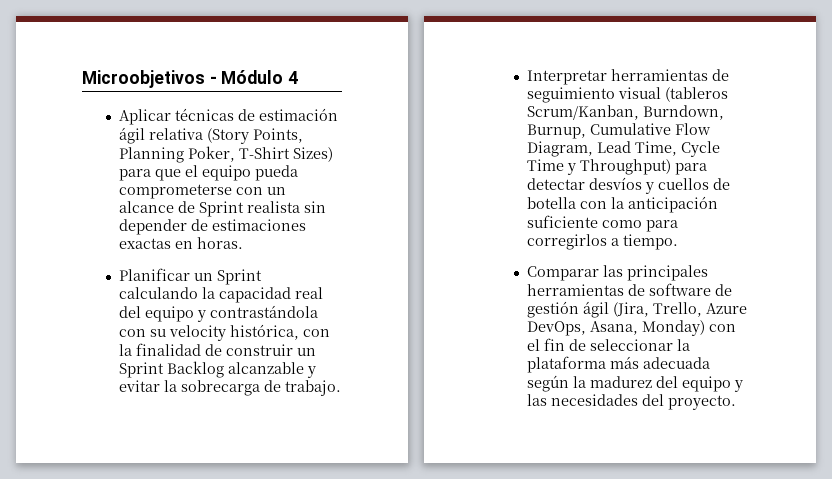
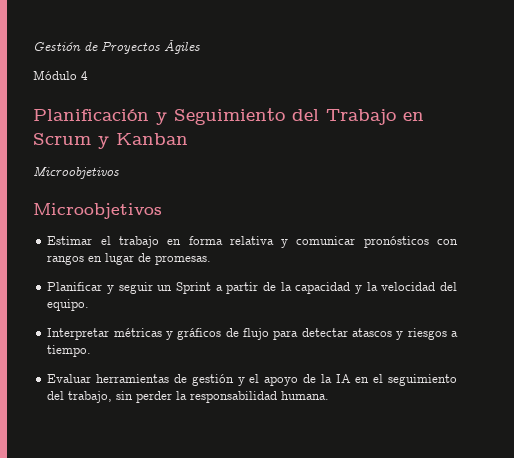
[82,70,299,88] [119,108,339,125] [119,127,304,144] [119,146,334,163] [119,165,299,181] [119,184,287,199] [119,201,327,217] [119,219,307,235] [119,237,244,249] [119,268,263,285] [119,287,324,303] [119,305,319,322] [119,324,331,341] [119,343,317,356] [119,361,317,378] [119,380,342,396] [527,69,730,85] [527,87,729,103] [527,105,725,120] [527,123,712,139] [527,141,721,157] [527,159,708,175] [527,177,731,194] [527,196,719,213] [527,215,679,232] [527,234,679,250] [527,265,709,281] [527,283,733,296] [527,301,748,318] [527,320,737,336] [527,338,691,351] [527,356,711,373] [527,375,744,392] [527,394,737,410] Microobjetivos - Módulo 4 // Aplicar técnicas de estimación ágil relativa (Story Points, Planning Poker, T-Shirt Sizes) para que el equipo pueda comprometerse con un alcance de Sprint realista sin depender de estimaciones exactas en horas. // Planificar un Sprint calculando la capacidad real del equipo y contrastándola con su velocity histórica, con la finalidad de construir un Sprint Backlog alcanzable y evitar la sobrecarga de trabajo. // Interpretar herramientas de seguimiento visual (tableros Scrum/Kanban, Burndown, Burnup, Cumulative Flow Diagram, Lead Time, Cycle Time y Throughput) para detectar desvíos y cuellos de botella con la anticipación suficiente como para corregirlos a tiempo. // Comparar las principales herramientas de software de gestión ágil (Jira, Trello, Azure DevOps, Asana, Monday) con el fin de seleccionar la plataforma más adecuada según la madurez del equipo y las necesidades del proyecto. -> [33,40,200,54] [33,70,88,80] [33,108,424,125] [33,133,188,149] [33,166,119,179] [33,203,162,219] [47,236,459,248] [47,253,212,265] [47,282,457,294] [47,299,90,311] [47,328,458,340] [47,345,92,357] [47,374,457,386] [47,391,330,403] Gestión de Proyectos Ágiles // Módulo 4 // Planificación y Seguimiento del Trabajo en Scrum y Kanban // Microobjetivos // Microobjetivos // Estimar el trabajo en forma relativa y comunicar pronósticos con rangos en lugar de promesas. // Planificar y seguir un Sprint a partir de la capacidad y la velocidad del equipo. // Interpretar métricas y gráficos de flujo para detectar atascos y riesgos a tiempo. // Evaluar herramientas de gestión y el apoyo de la IA en el seguimiento del trabajo, sin perder la responsabilidad humana.

